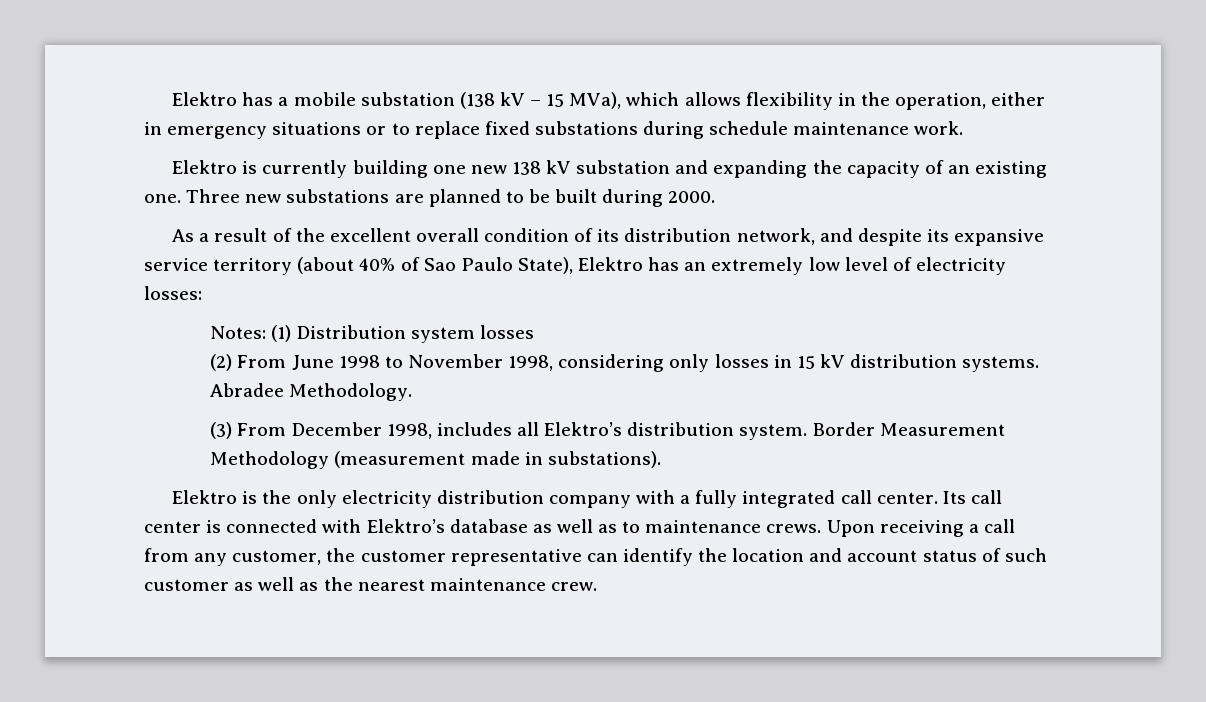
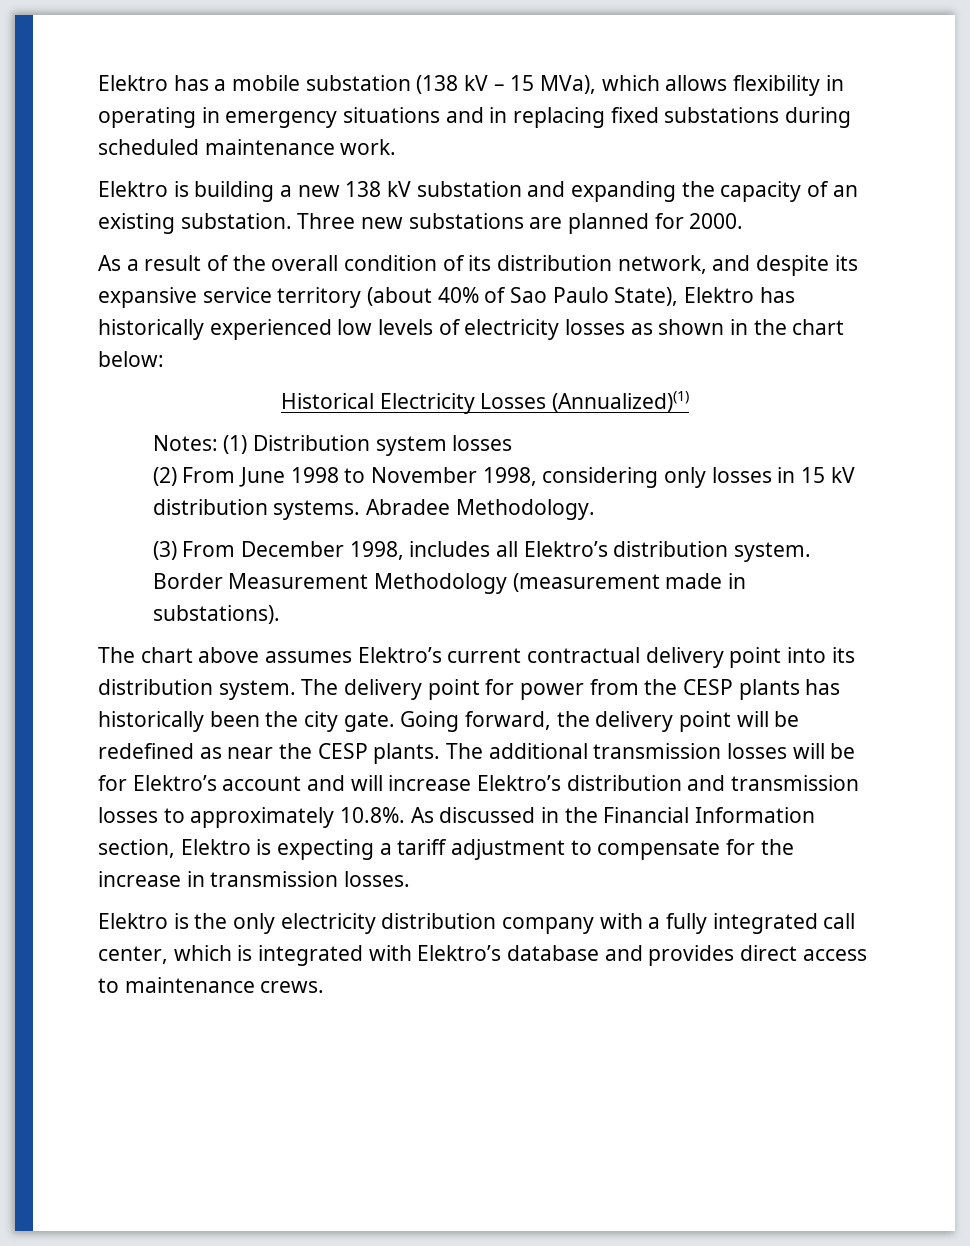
[860,92,1046,110] [144,121,480,139] the operation, either in emergency situations or to replace -> [98,107,606,128] operating in emergency situations and in replacing
[709,121,789,135] schedule -> [98,139,199,155] scheduled
[262,160,466,178] currently building one -> [194,181,293,202] building a
[144,194,181,203] one. -> [180,213,292,229] substation.
[505,189,664,207] to be built during -> [654,213,684,229] for
[329,228,411,242] excellent -> (266, 263) none
[684,257,1006,275] [144,286,202,300] an extremely low level of electricity losses: -> [98,319,845,340] [98,351,164,367] [280,391,690,414] historically experienced low levels of electricity losses as shown in the chart below: // Historical Electricity Losses (Annualized)(1)
(661, 459) none -> [98,647,855,668] [98,679,841,700] [98,711,800,732] [98,743,856,764] [98,775,860,791] [98,807,816,828] [98,839,794,860] [98,871,411,887] // The chart above assumes Elektro’s current contractual delivery point into its distribution system. The delivery point for power from the CESP plants has historically been the city gate. Going forward, the delivery point will be redefined as near the CESP plants. The additional transmission losses will be for Elektro’s account and will increase Elektro’s distribution and transmission losses to approximately 10.8%. As discussed in the Financial Information section, Elektro is expecting a tariff adjustment to compensate for the increase in transmission losses.
[876,490,1002,504] [144,519,1015,537] [144,548,1047,566] [144,577,597,591] center. Its call center is connected with Elektro’s database as well as to maintenance crews. Upon receiving a call from any customer, the customer representative can identify the location and account status of such customer as well as the nearest maintenance crew. -> [98,945,867,966] [98,977,325,993] center, which is integrated with Elektro’s database and provides direct access to maintenance crews.

